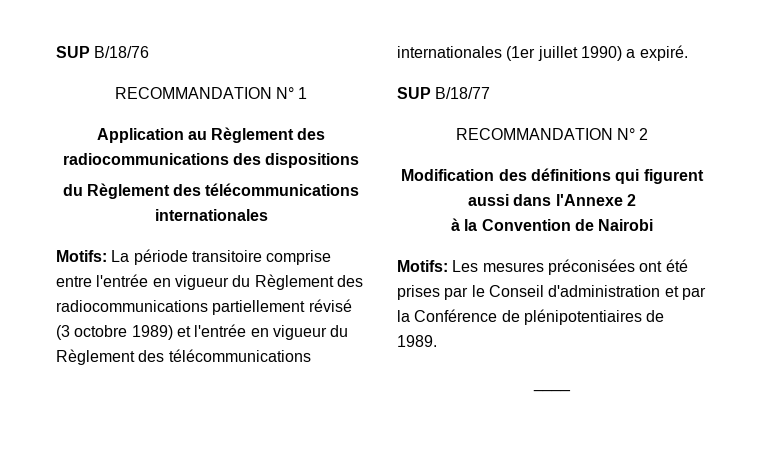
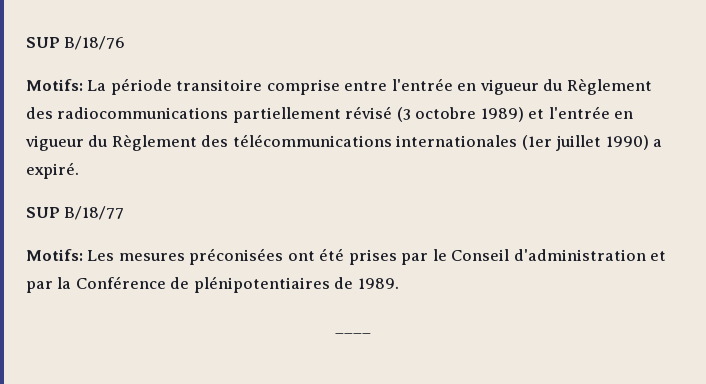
[114,87,308,99] [96,127,326,143] [62,153,360,168] [62,183,360,199] [154,209,268,221] // RECOMMANDATION N° 1 // Application au Règlement des radiocommunications des dispositions // du Règlement des télécommunications internationales -> (126, 43) none
[455,128,649,140] [401,168,704,184] [468,194,636,206] [450,218,654,231] // RECOMMANDATION N° 2 // Modification des définitions qui figurent aussi dans l'Annexe 2 // à la Convention de Nairobi -> (125, 213) none

